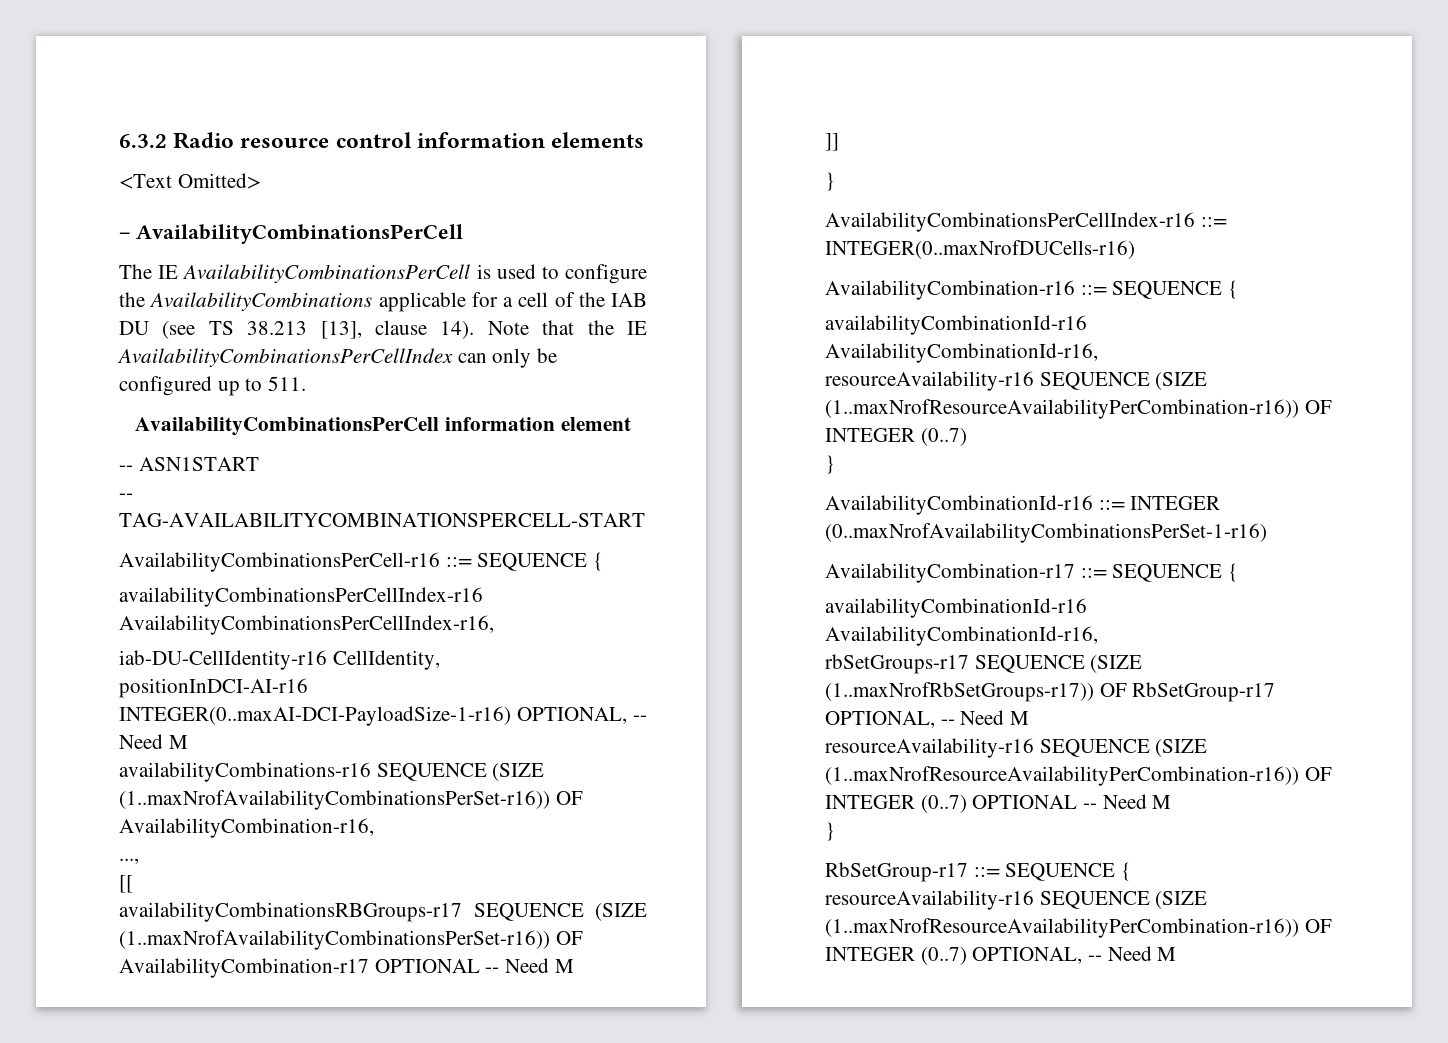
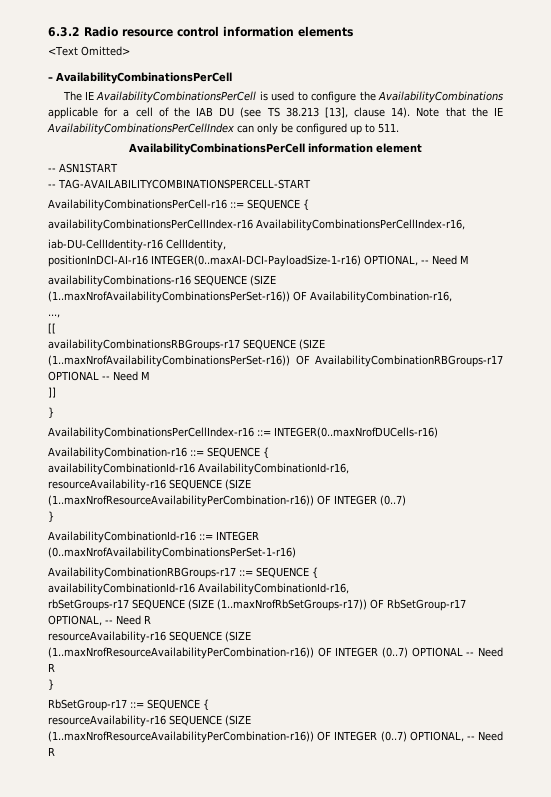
[119,958,369,978] AvailabilityCombination-r17 -> [315,355,503,367] AvailabilityCombinationRBGroups-r17
[825,563,1075,583] AvailabilityCombination-r17 -> [48,567,236,579] AvailabilityCombinationRBGroups-r17
[1010,711,1030,725] M -> [144,615,151,624] R
[1152,795,1172,809] M -> [48,663,55,672] R
[1157,947,1177,961] M -> [48,747,55,756] R

